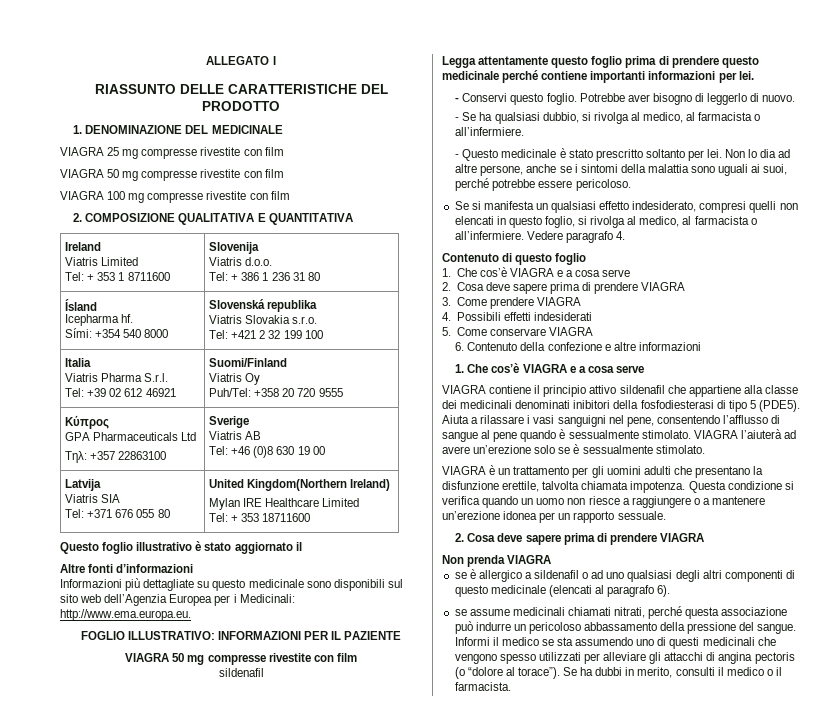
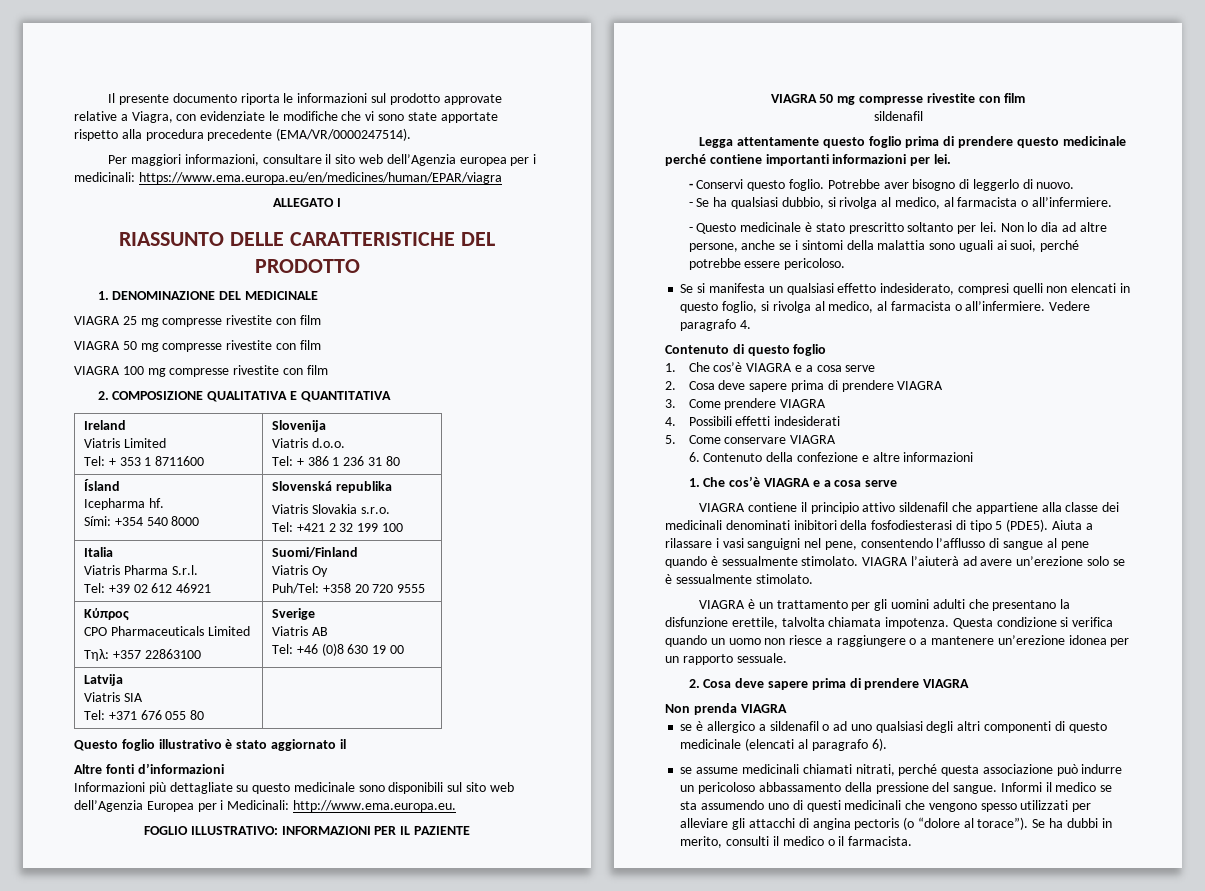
(206, 60) none -> [108,93,502,105] [74,111,498,123] [74,128,412,141] [108,154,537,166] [74,172,502,184] Il presente documento riporta le informazioni sul prodotto approvate relative a Viagra, con evidenziate le modifiche che vi sono state apportate rispetto alla procedura precedente (EMA/VR/0000247514). // Per maggiori informazioni, consultare il sito web dell’Agenzia europea per i medicinali: https://www.ema.europa.eu/en/medicines/human/EPAR/viagra //
[65,432,197,441] GPA Pharmaceuticals Ltd -> [84,626,250,636] CPO Pharmaceuticals Limited
[209,479,391,491] [209,498,360,510] [209,513,311,522] United Kingdom(Northern Ireland) // Mylan IRE Healthcare Limited // Tel: + 353 18711600 -> (205, 715) none

